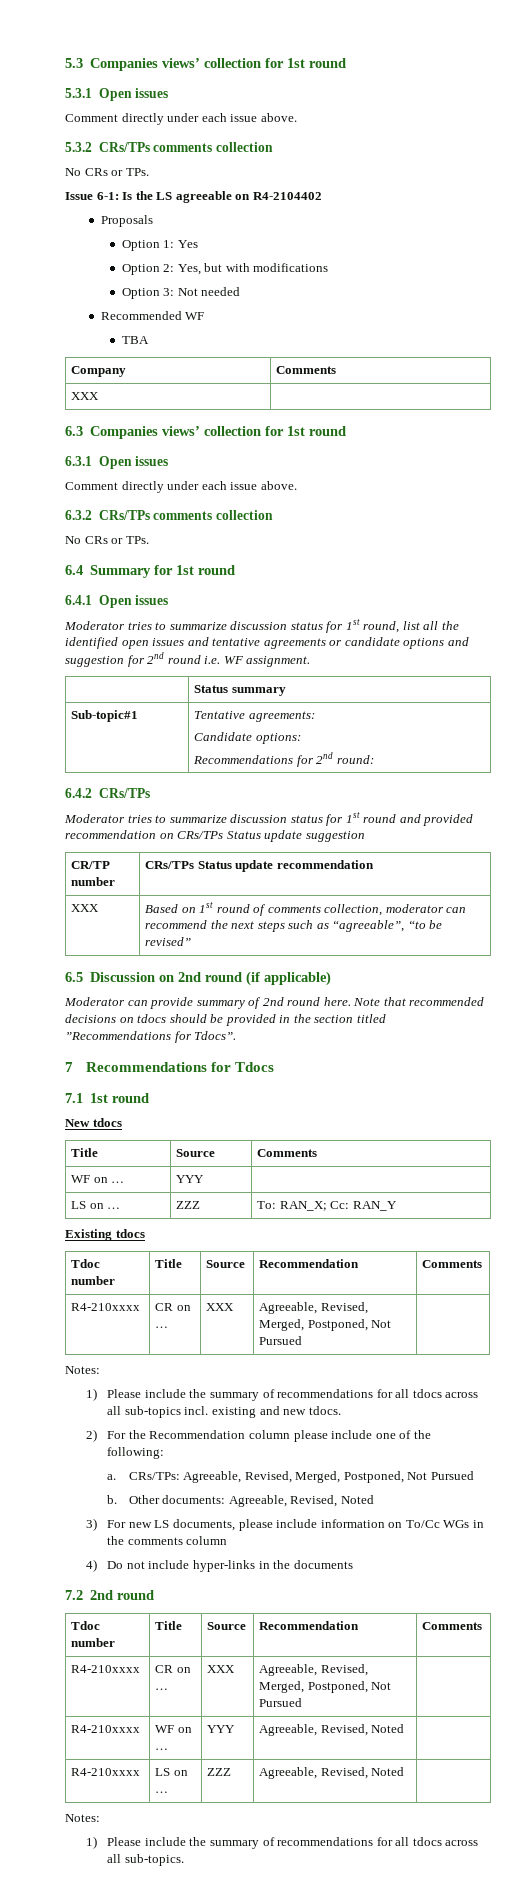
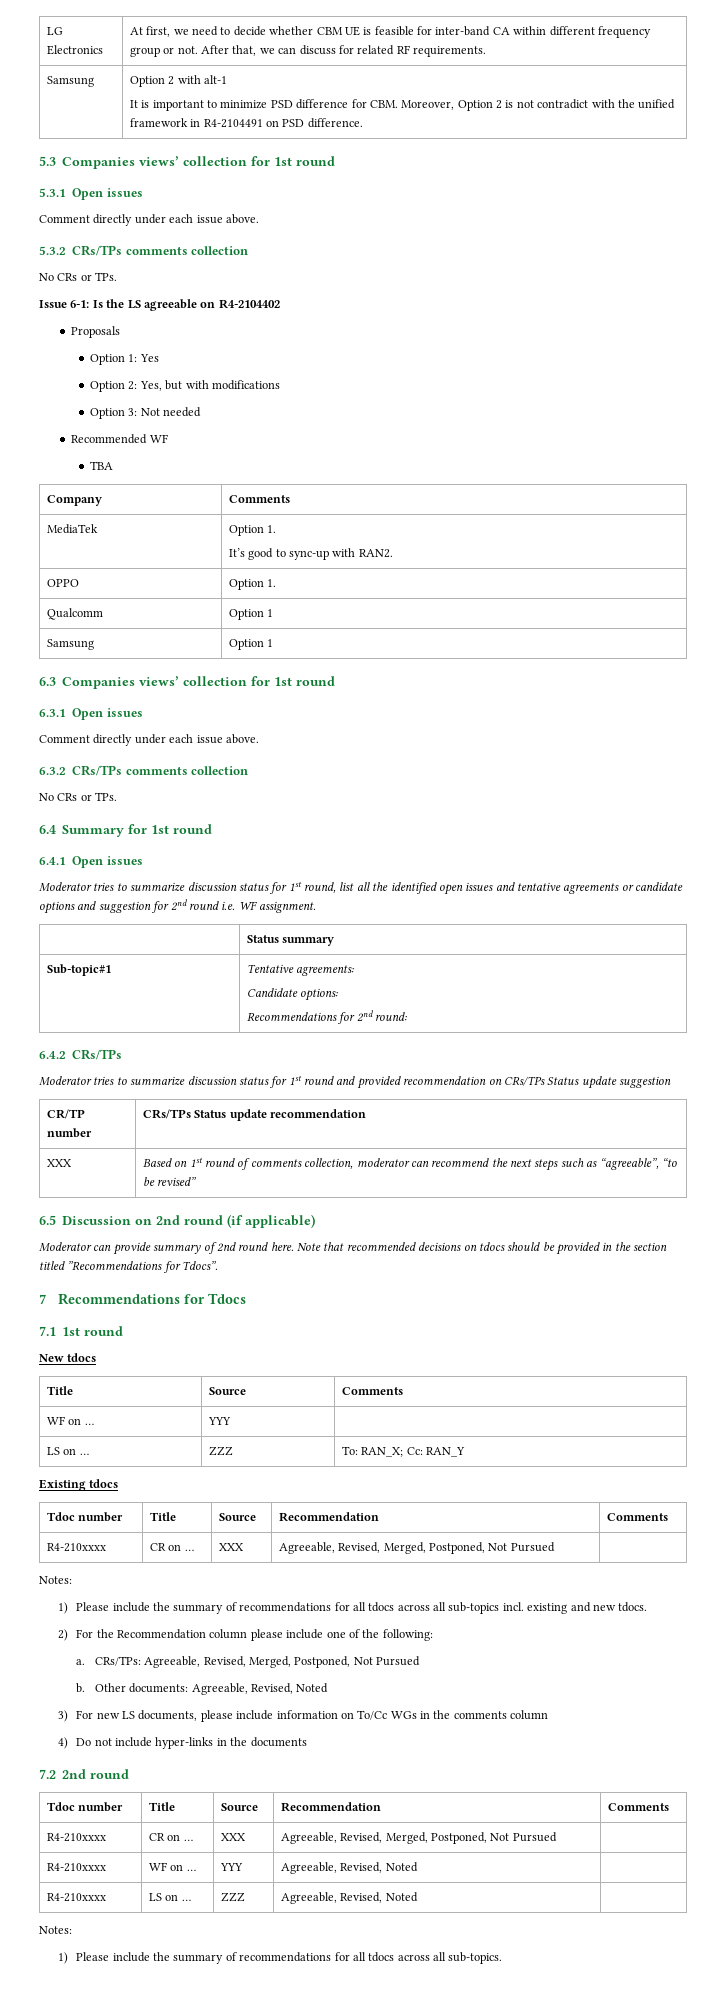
(65, 63) none -> [46,27,63,35] [46,45,103,55] [129,26,651,38] [129,45,487,57] [46,76,94,87] [129,75,228,87] [129,99,676,111] [129,118,363,128] LG Electronics | At first, we need to decide whether CBM UE is feasible for inter-band CA within different frequency group or not. After that, we can discuss for related RF requirements. // Samsung | Option 2 with alt-1 // It is important to minimize PSD difference for CBM. Moreover, Option 2 is not contradict with the unified framework in R4-2104491 on PSD difference. //
[71,392,100,400] XXX | -> [46,524,98,534] [228,525,277,536] [228,548,393,560] [46,579,79,587] [228,579,277,590] [46,608,103,620] [228,609,274,620] [46,639,94,650] [228,639,274,650] MediaTek | Option 1. // It’s good to sync-up with RAN2. // OPPO | Option 1. // Qualcomm | Option 1 // Samsung | Option 1

